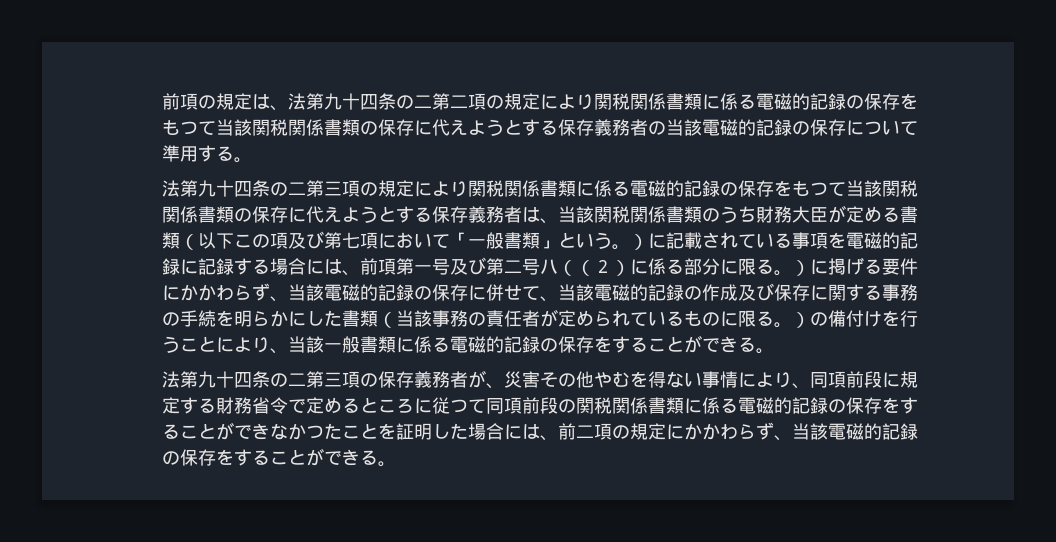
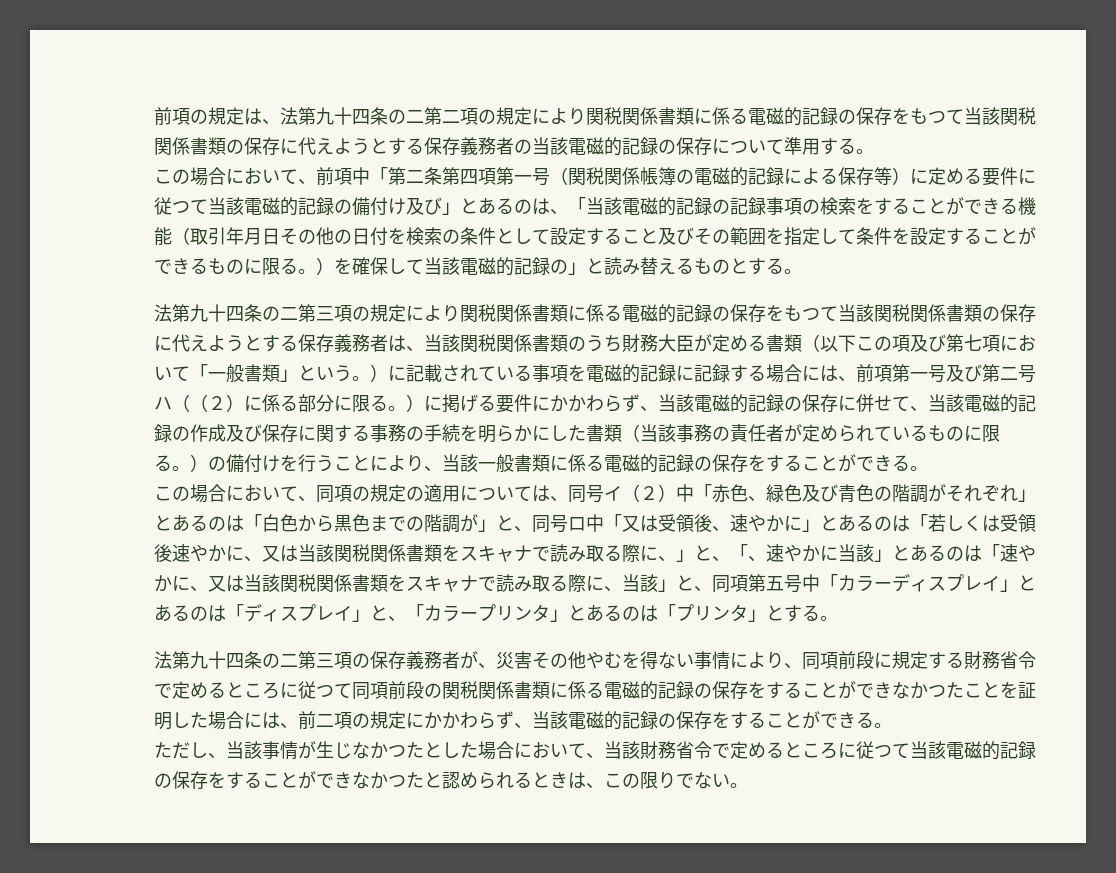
(253, 160) none -> [153,167,1036,186] [153,197,1036,216] [153,227,1036,246] [153,257,802,276] // この場合において、前項中「第二条第四項第一号（関税関係帳簿の電磁的記録による保存等）に定める要件に従つて当該電磁的記録の備付け及び」とあるのは、「当該電磁的記録の記録事項の検索をすることができる機能（取引年月日その他の日付を検索の条件として設定すること及びその範囲を指定して条件を設定することができるものに限る。）を確保して当該電磁的記録の」と読み替えるものとする。
(775, 351) none -> [153,484,1036,503] [153,514,1036,533] [153,544,1036,563] [153,574,1036,593] [153,604,838,622] // この場合において、同項の規定の適用については、同号イ（２）中「赤色、緑色及び青色の階調がそれぞれ」とあるのは「白色から黒色までの階調が」と、同号ロ中「又は受領後、速やかに」とあるのは「若しくは受領後速やかに、又は当該関税関係書類をスキャナで読み取る際に、」と、「、速やかに当該」とあるのは「速やかに、又は当該関税関係書類をスキャナで読み取る際に、当該」と、同項第五号中「カラーディスプレイ」とあるのは「ディスプレイ」と、「カラープリンタ」とあるのは「プリンタ」とする。
(397, 464) none -> [153,741,1036,760] [153,771,748,789] // ただし、当該事情が生じなかつたとした場合において、当該財務省令で定めるところに従つて当該電磁的記録の保存をすることができなかつたと認められるときは、この限りでない。

